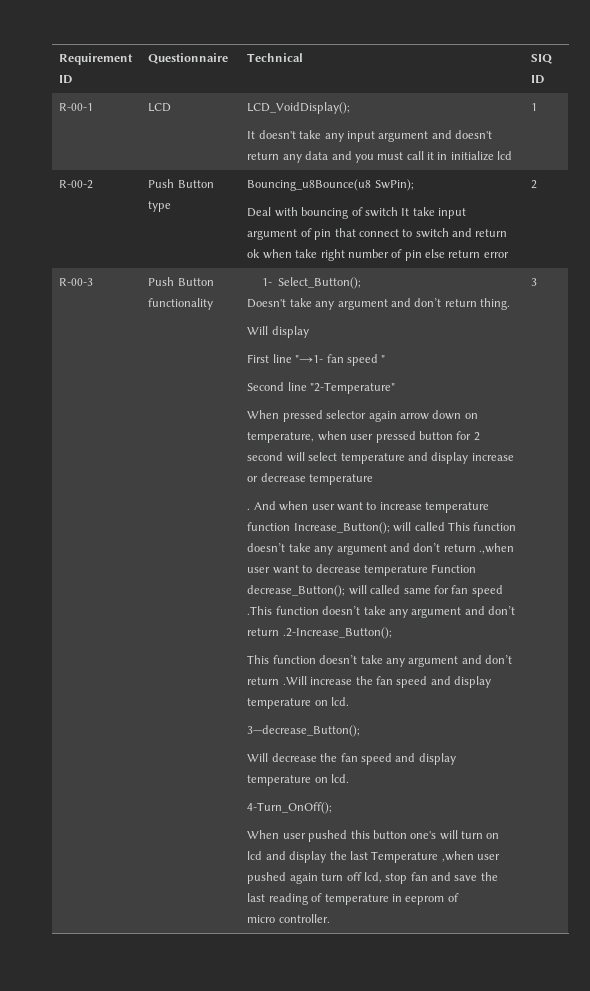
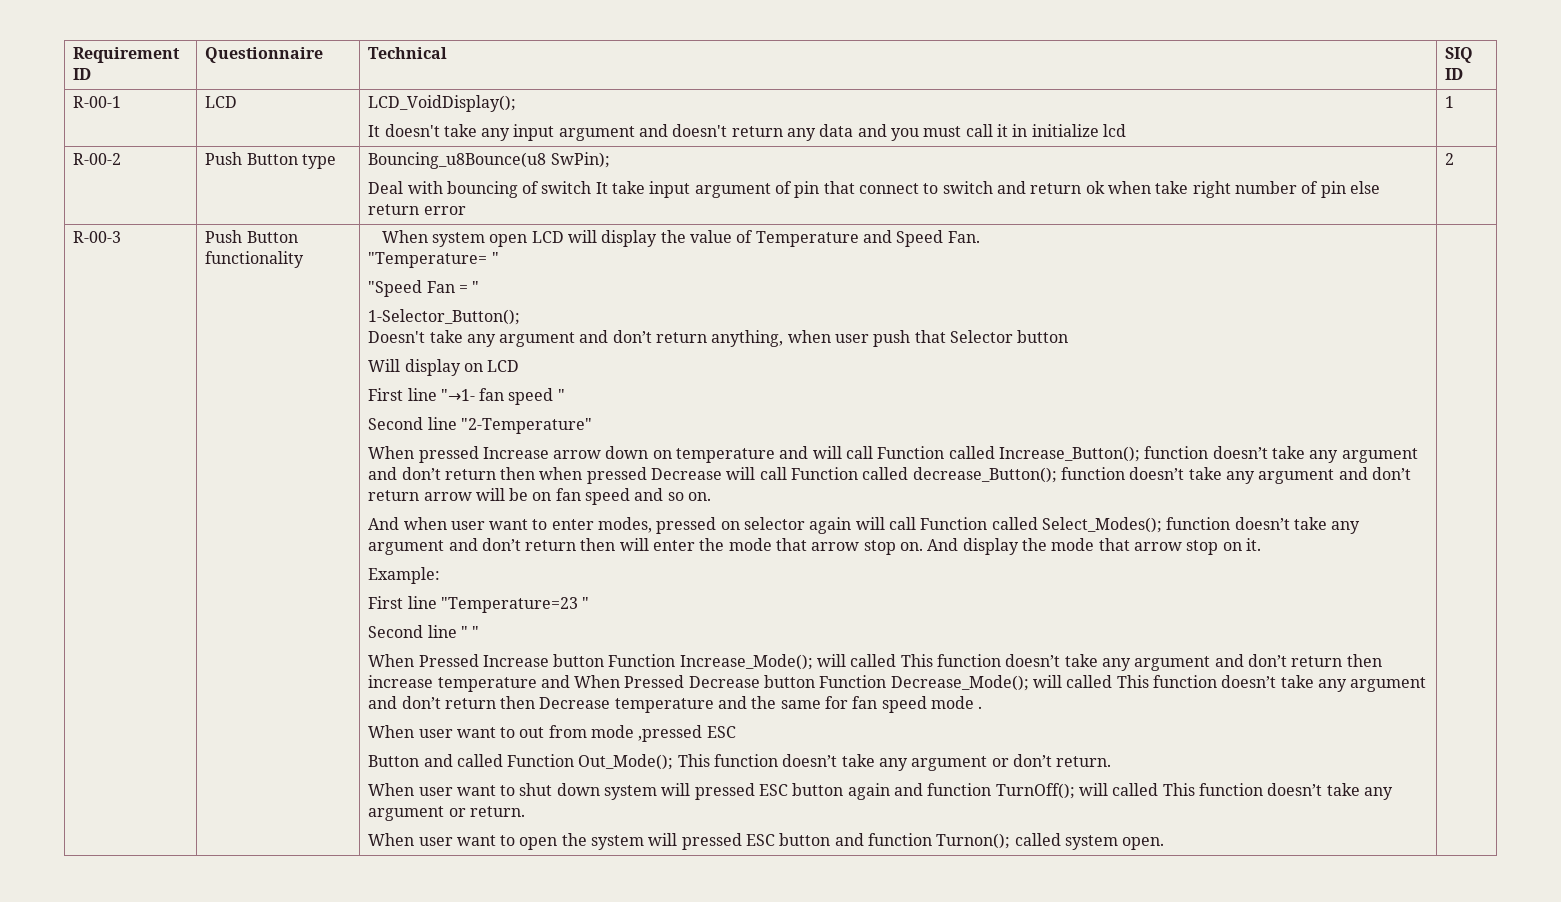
[261,277,361,289] 1- Select_Button(); -> [381,230,980,247] [368,252,499,268] [368,280,480,297] [368,309,521,325] When system open LCD will display the value of Temperature and Speed Fan. // "Temperature= " // "Speed Fan = " // 1-Selector_Button();
[479,298,510,310] thing. -> [711,330,1069,347] anything, when user push that Selector button
(309, 332) none -> [463,360,520,372] on LCD
[326,410,397,422] selector again -> [482,447,549,459] Increase
[247,431,480,443] [247,452,514,464] [247,473,374,485] [247,508,251,510] temperature, when user pressed button for 2 second will select temperature and display increase or decrease temperature // . -> [676,446,1418,463] [368,467,1411,484] [368,488,712,505] temperature and will call Function called Increase_Button(); function doesn’t take any argument and don’t return then when pressed Decrease will call Function called decrease_Button(); function doesn’t take any argument and don’t return arrow will be on fan speed and so on. //
[379,502,489,513] [247,522,390,534] increase temperature function Increase_Button(); -> [551,517,1361,534] [368,538,1261,555] [368,567,441,584] [368,596,590,613] [368,625,480,638] [368,654,813,670] enter modes, pressed on selector again will call Function called Select_Modes(); function doesn’t take any argument and don’t return then will enter the mode that arrow stop on. And display the mode that arrow stop on it. // Example: // First line "Temperature=23 " // Second line " " // When Pressed Increase button Function Increase_Mode();
[478,543,514,554] [247,564,477,576] [247,585,503,597] [247,606,515,618] [247,627,392,639] [247,655,512,667] [247,676,491,688] [247,697,350,709] [247,725,361,737] [247,753,456,765] [247,774,350,786] [247,802,333,814] [247,830,500,842] [247,851,500,863] [247,872,498,884] [247,893,459,905] [247,914,330,923] [531,278,538,286] .,when user want to decrease temperature Function decrease_Button(); will called same for fan speed .This function doesn’t take any argument and don’t return .2-Increase_Button(); // This function doesn’t take any argument and don’t return .Will increase the fan speed and display temperature on lcd. // 3—decrease_Button(); // Will decrease the fan speed and display temperature on lcd. // 4-Turn_OnOff(); // When user pushed this button one's will turn on lcd and display the last Temperature ,when user pushed again turn off lcd, stop fan and save the last reading of temperature in eeprom of // micro controller. | 3 -> [1346,654,1382,667] [368,675,1427,692] [368,696,983,713] [368,725,736,742] [368,754,1112,771] [368,783,1393,800] [368,806,525,821] [368,833,1165,850] then increase temperature and When Pressed Decrease button Function Decrease_Mode(); will called This function doesn’t take any argument and don’t return then Decrease temperature and the same for fan speed mode . // When user want to out from mode ,pressed ESC // Button and called Function Out_Mode(); This function doesn’t take any argument or don’t return. // When user want to shut down system will pressed ESC button again and function TurnOff(); will called This function doesn’t take any argument or return. // When user want to open the system will pressed ESC button and function Turnon(); called system open. |

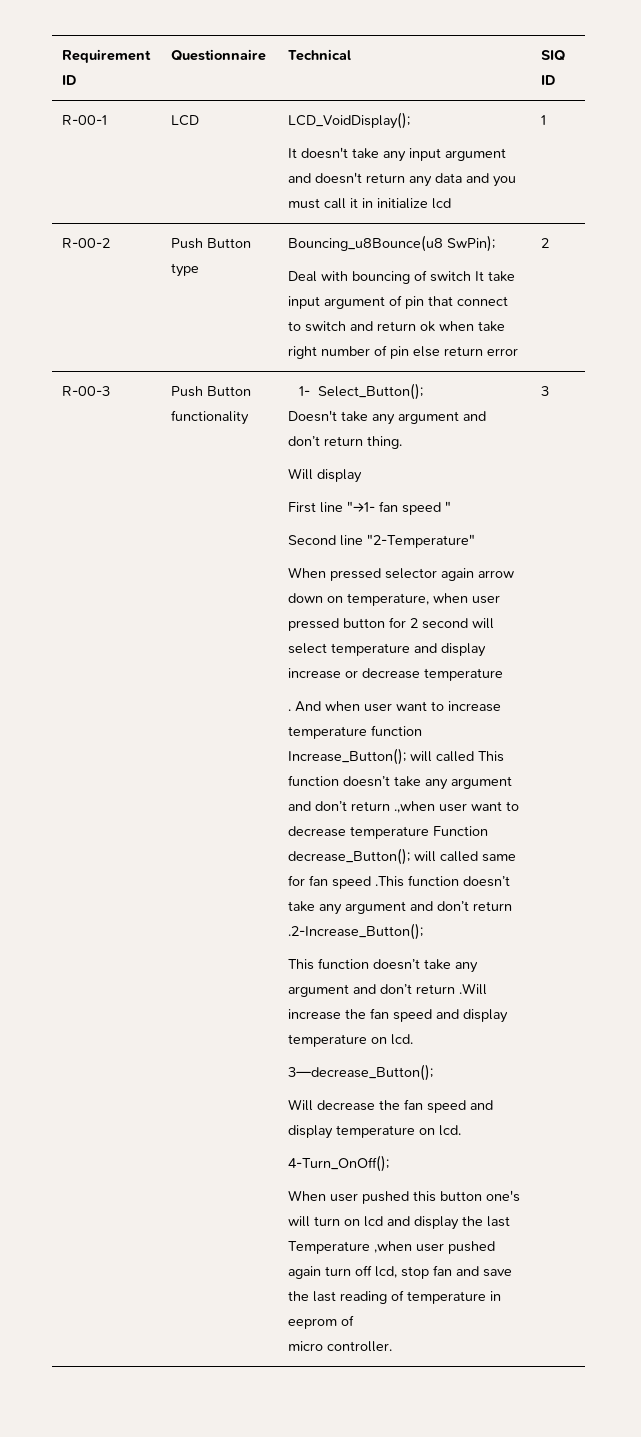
[381,230,980,247] [368,252,499,268] [368,280,480,297] [368,309,521,325] When system open LCD will display the value of Temperature and Speed Fan. // "Temperature= " // "Speed Fan = " // 1-Selector_Button(); -> [299,383,423,400] 1- Select_Button();
[711,330,1069,347] anything, when user push that Selector button -> [367,436,403,449] thing.
[463,360,520,372] on LCD -> (363, 476) none
[482,447,549,459] Increase -> [385,568,475,581] selector again
[676,446,1418,463] [368,467,1411,484] [368,488,712,505] temperature and will call Function called Increase_Button(); function doesn’t take any argument and don’t return then when pressed Decrease will call Function called decrease_Button(); function doesn’t take any argument and don’t return arrow will be on fan speed and so on. // -> [347,593,501,606] [288,617,495,631] [288,643,487,657] [288,668,504,681] [288,709,292,711] temperature, when user pressed button for 2 second will select temperature and display increase or decrease temperature // .
[551,517,1361,534] [368,538,1261,555] [368,567,441,584] [368,596,590,613] [368,625,480,638] [368,654,813,670] enter modes, pressed on selector again will call Function called Select_Modes(); function doesn’t take any argument and don’t return then will enter the mode that arrow stop on. And display the mode that arrow stop on it. // Example: // First line "Temperature=23 " // Second line " " // When Pressed Increase button Function Increase_Mode(); -> [448,701,502,712] [288,725,423,739] [288,748,407,765] increase temperature function Increase_Button();
[1346,654,1382,667] [368,675,1427,692] [368,696,983,713] [368,725,736,742] [368,754,1112,771] [368,783,1393,800] [368,806,525,821] [368,833,1165,850] then increase temperature and When Pressed Decrease button Function Decrease_Mode(); will called This function doesn’t take any argument and don’t return then Decrease temperature and the same for fan speed mode . // When user want to out from mode ,pressed ESC // Button and called Function Out_Mode(); This function doesn’t take any argument or don’t return. // When user want to shut down system will pressed ESC button again and function TurnOff(); will called This function doesn’t take any argument or return. // When user want to open the system will pressed ESC button and function Turnon(); called system open. | -> [394,801,520,813] [288,826,489,839] [288,848,517,865] [288,875,511,889] [288,901,513,915] [288,923,424,940] [288,958,479,973] [288,983,488,997] [288,1008,509,1023] [288,1034,414,1047] [288,1064,434,1081] [288,1099,494,1113] [288,1125,462,1139] [288,1155,390,1172] [288,1190,521,1204] [288,1216,511,1230] [288,1241,496,1254] [288,1265,513,1279] [288,1290,502,1304] [288,1315,355,1329] [288,1341,393,1352] [541,386,550,396] .,when user want to decrease temperature Function decrease_Button(); will called same for fan speed .This function doesn’t take any argument and don’t return .2-Increase_Button(); // This function doesn’t take any argument and don’t return .Will increase the fan speed and display temperature on lcd. // 3—decrease_Button(); // Will decrease the fan speed and display temperature on lcd. // 4-Turn_OnOff(); // When user pushed this button one's will turn on lcd and display the last Temperature ,when user pushed again turn off lcd, stop fan and save the last reading of temperature in eeprom of // micro controller. | 3

